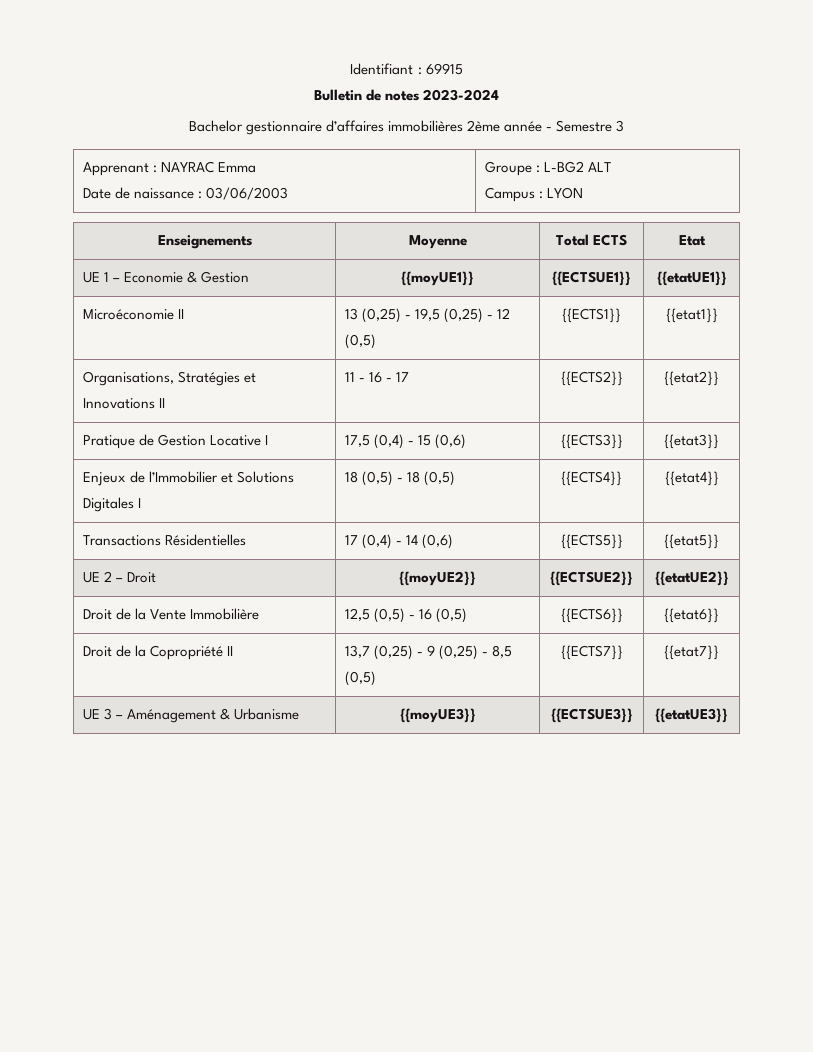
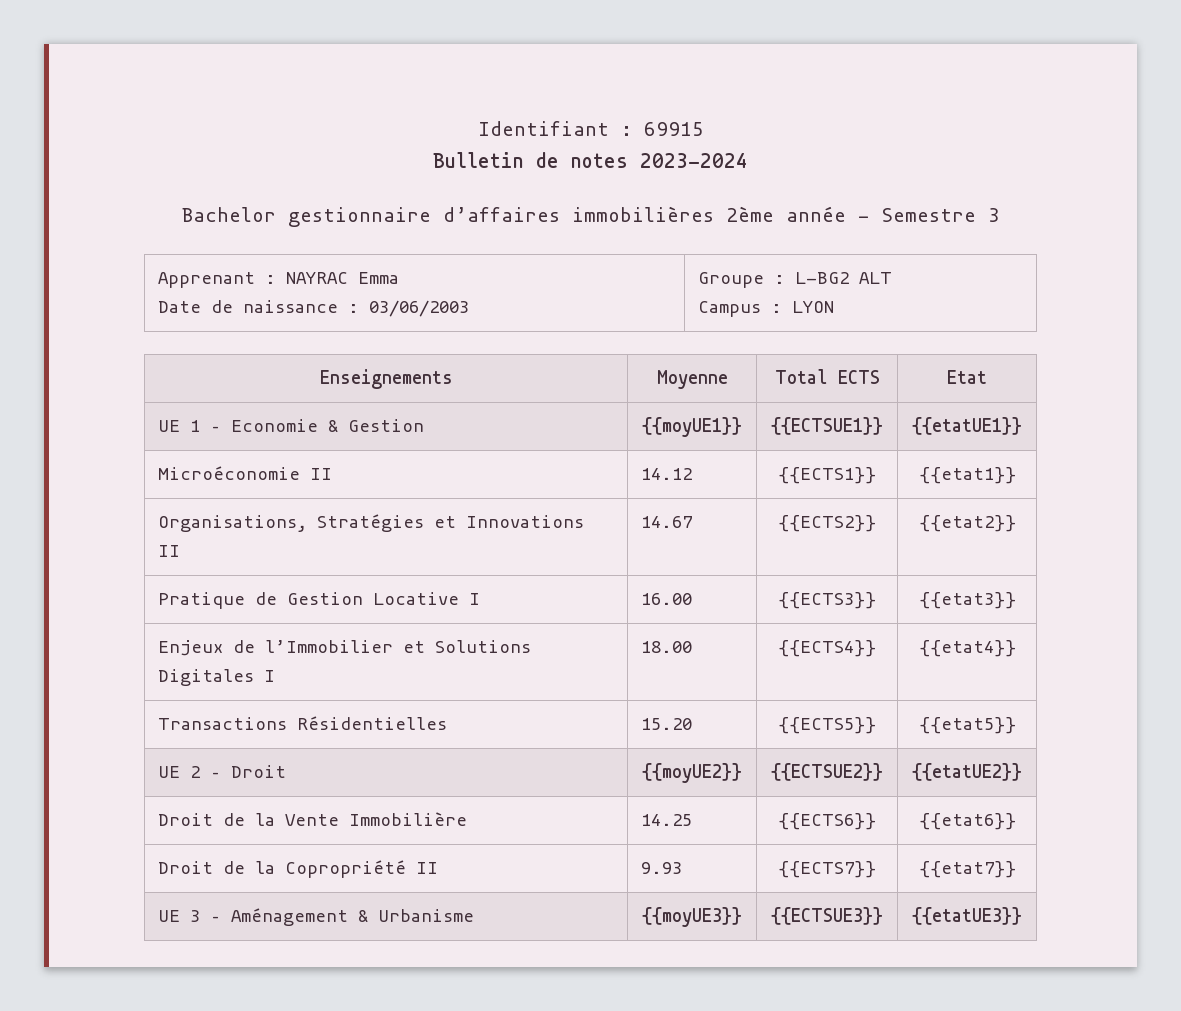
[345,308,511,323] [345,334,377,349] 13 (0,25) - 19,5 (0,25) - 12 (0,5) -> [640,468,692,480] 14.12
[345,372,410,383] 11 - 16 - 17 -> [640,516,692,528] 14.67
[345,434,467,449] 17,5 (0,4) - 15 (0,6) -> [640,593,692,605] 16.00
[345,471,456,486] 18 (0,5) - 18 (0,5) -> [640,641,692,653] 18.00
[345,534,454,549] 17 (0,4) - 14 (0,6) -> [640,718,692,730] 15.20
[345,608,468,623] 12,5 (0,5) - 16 (0,5) -> [640,814,692,826] 14.25
[345,645,513,660] [345,671,377,686] 13,7 (0,25) - 9 (0,25) - 8,5 (0,5) -> [640,862,682,874] 9.93

